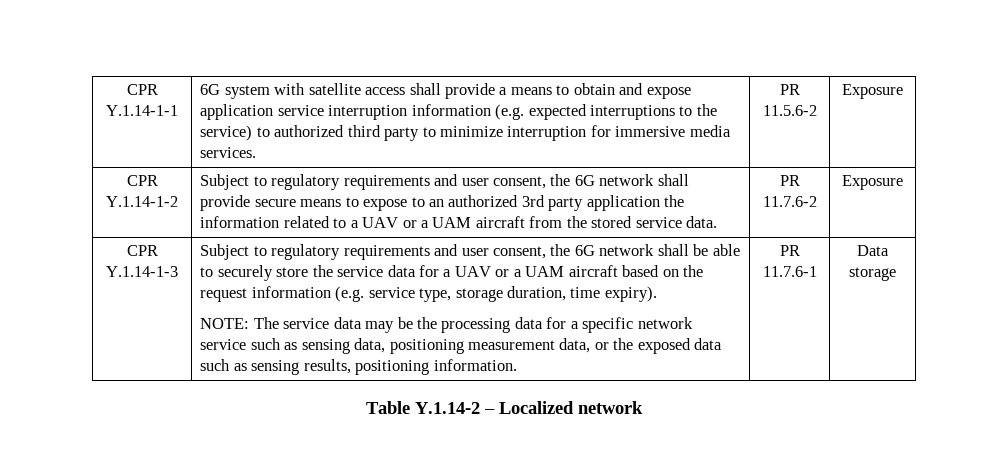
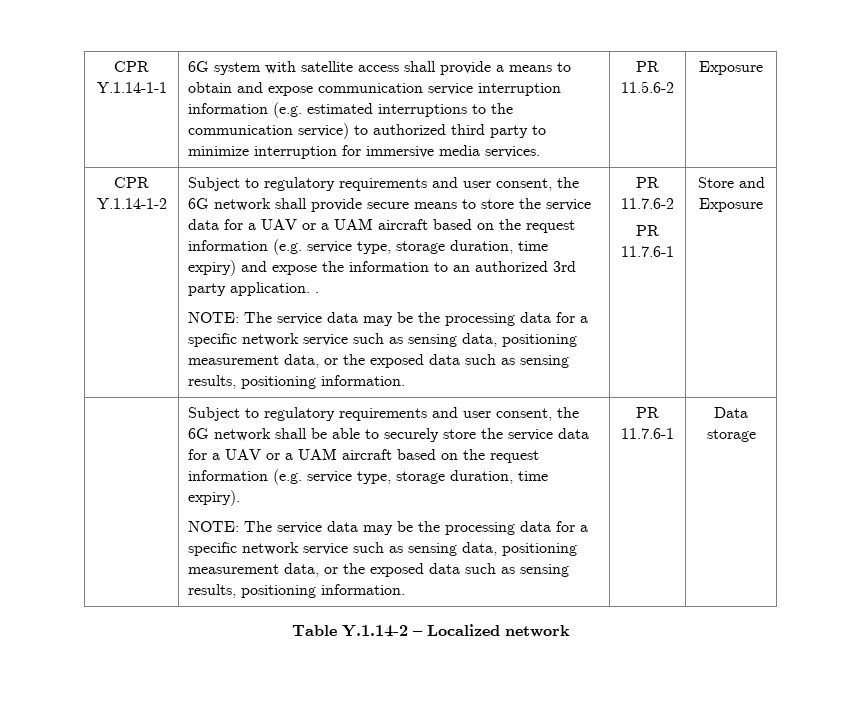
[200,104,274,120] application -> [317,83,423,93] communication
[528,104,587,120] expected -> [306,103,373,114] estimated
(717, 110) none -> [187,125,293,135] communication
[363,195,685,211] [200,216,718,228] [779,175,800,186] [762,196,817,207] [842,175,903,190] [126,245,158,256] [106,266,178,277] expose to an authorized 3rd party application the information related to a UAV or a UAM aircraft from the stored service data. | PR 11.7.6-2 | Exposure // CPR Y.1.14-1-3 -> [480,198,591,211] [187,218,575,233] [187,239,548,255] [187,260,576,276] [187,282,319,296] [187,312,588,326] [187,333,577,347] [187,354,569,368] [187,375,405,389] [636,177,659,188] [621,198,674,209] [636,225,659,236] [621,246,674,257] [697,177,765,188] [699,198,763,212] store the service data for a UAV or a UAM aircraft based on the request information (e.g. service type, storage duration, time expiry) and expose the information to an authorized 3rd party application. . // NOTE: The service data may be the processing data for a specific network service such as sensing data, positioning measurement data, or the exposed data such as sensing results, positioning information. | PR 11.7.6-2 // PR 11.7.6-1 | Store and Exposure //

